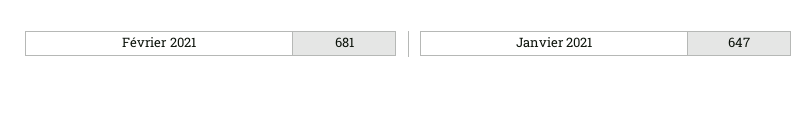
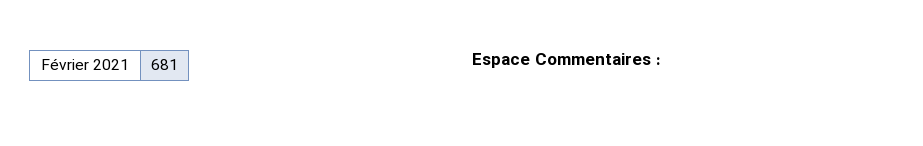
[515,37,593,48] [728,37,750,48] // Janvier 2021 | 647 -> [472,53,661,68] // Espace Commentaires :

